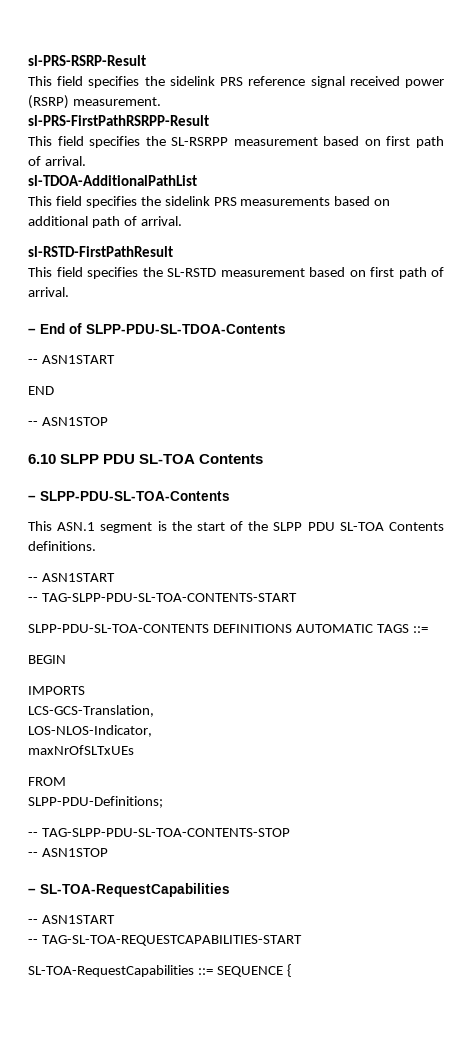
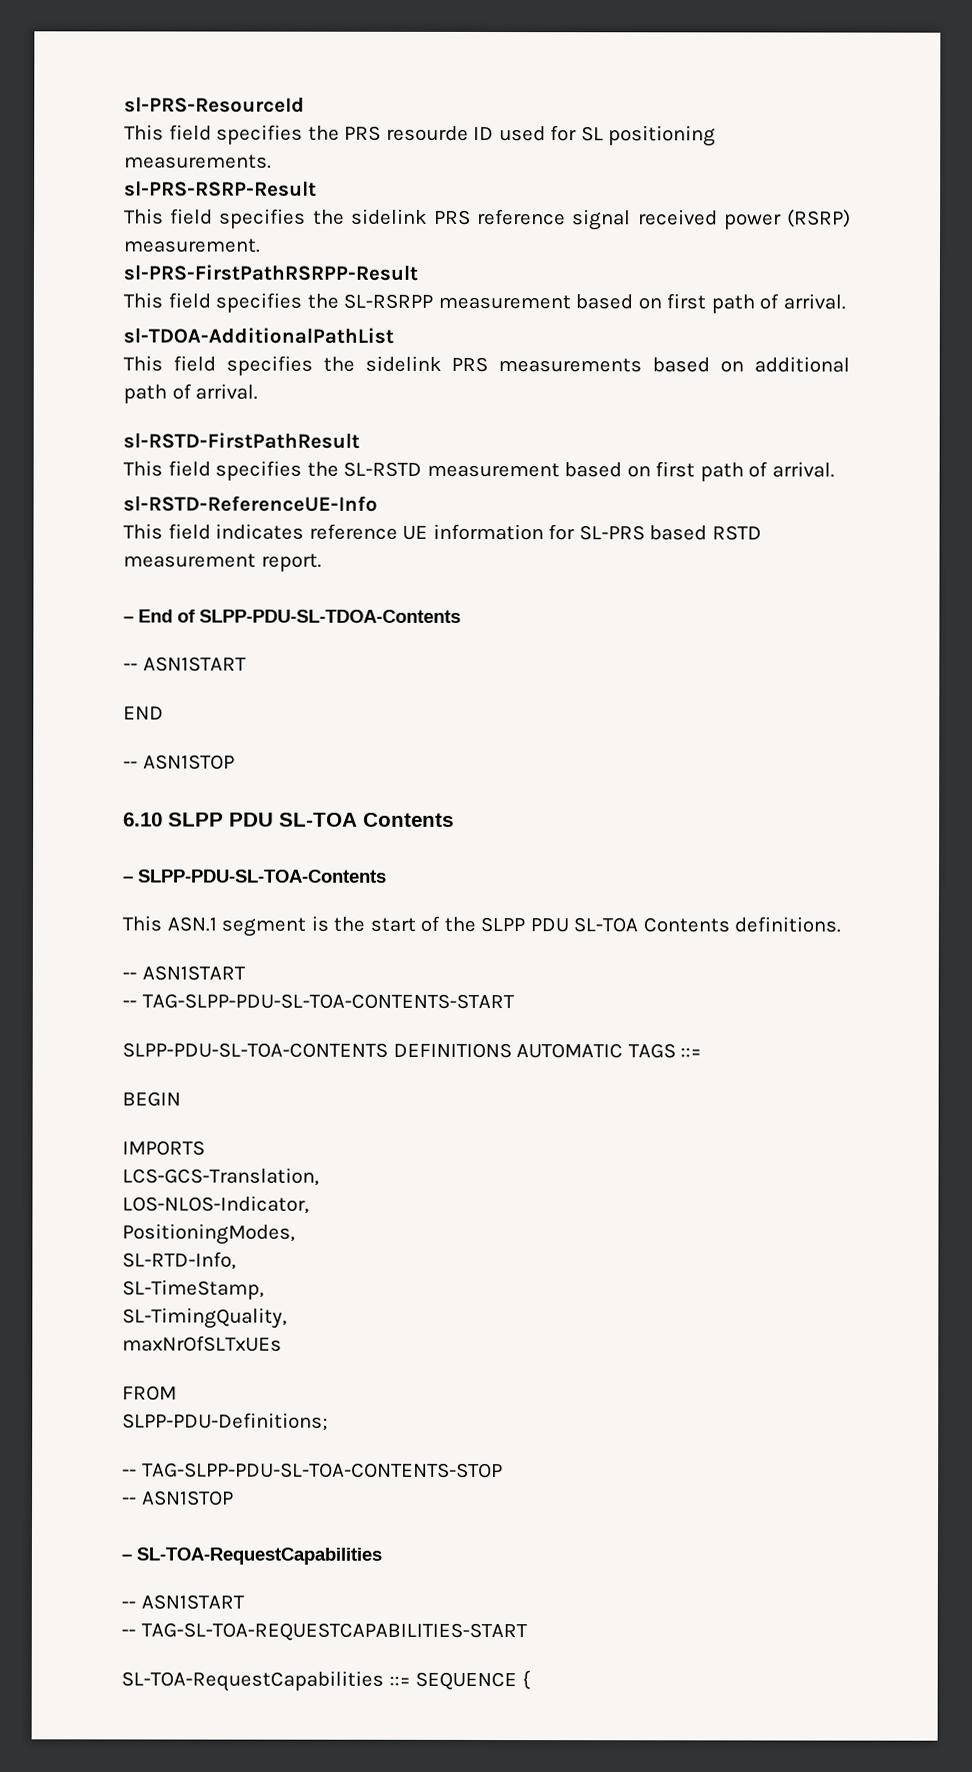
(28, 60) none -> [124,96,305,113] [124,124,717,147] [124,154,272,169] sl-PRS-ResourceId // This field specifies the PRS resourde ID used for SL positioning measurements. //
(69, 292) none -> [123,495,378,512] [123,523,762,541] [123,553,322,572] // sl-RSTD-ReferenceUE-Info // This field indicates reference UE information for SL-PRS based RSTD measurement report.
(152, 731) none -> [122,1223,295,1245] [122,1251,236,1270] [122,1279,264,1300] [122,1307,287,1329] // PositioningModes, // SL-RTD-Info, // SL-TimeStamp, // SL-TimingQuality,

